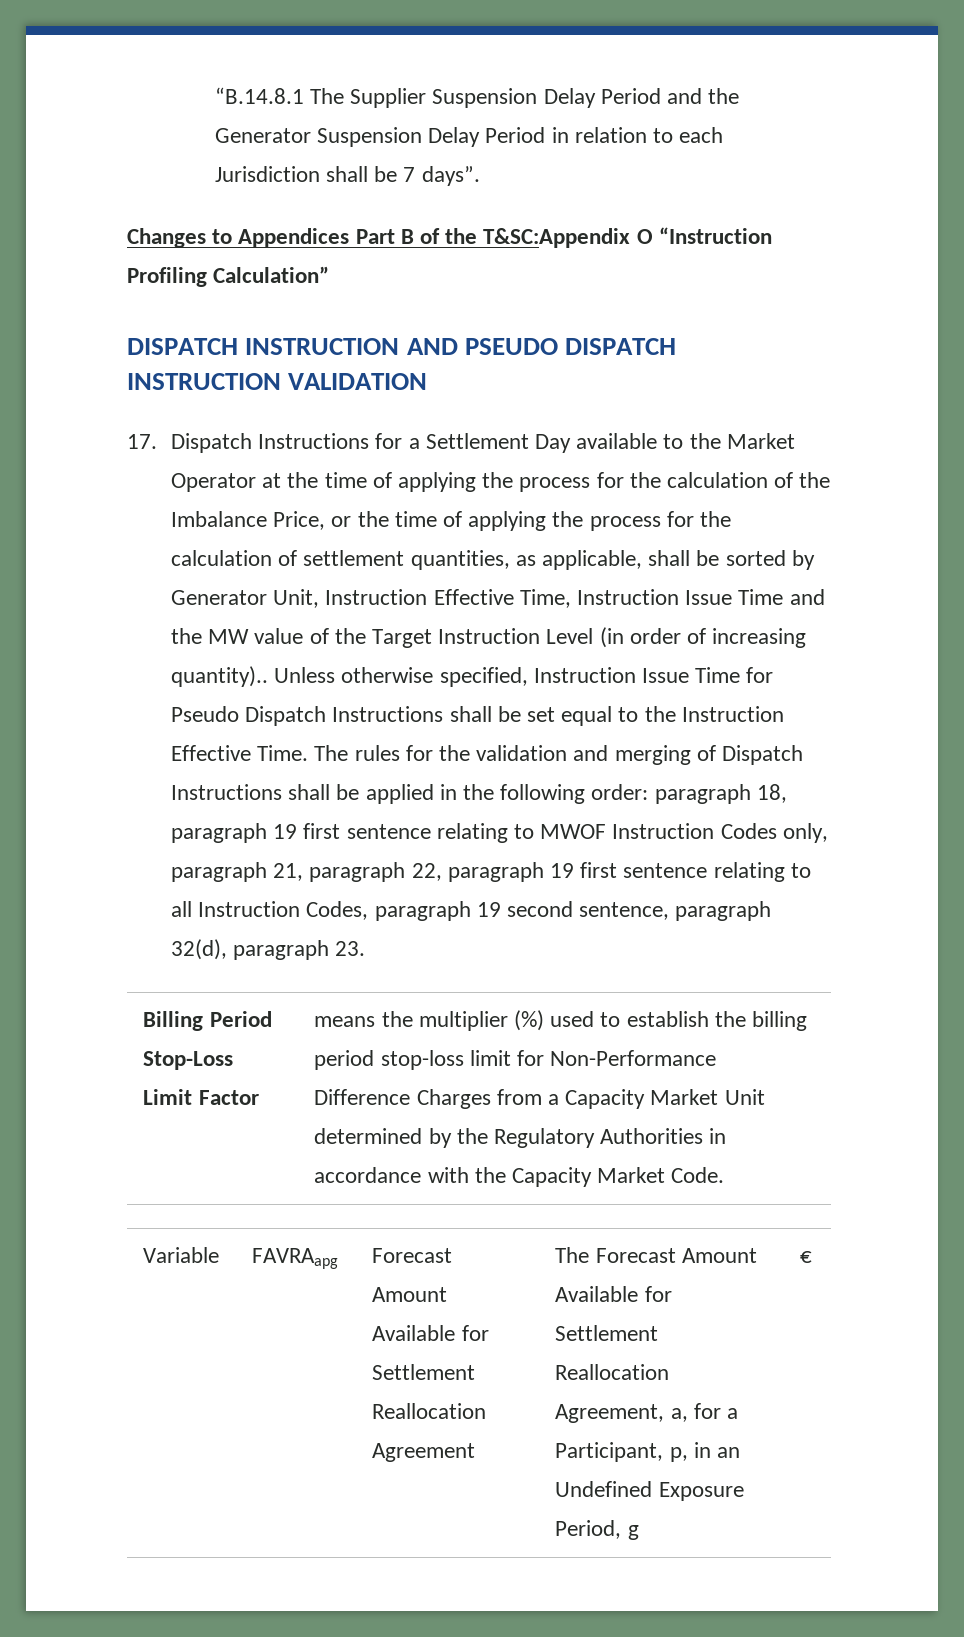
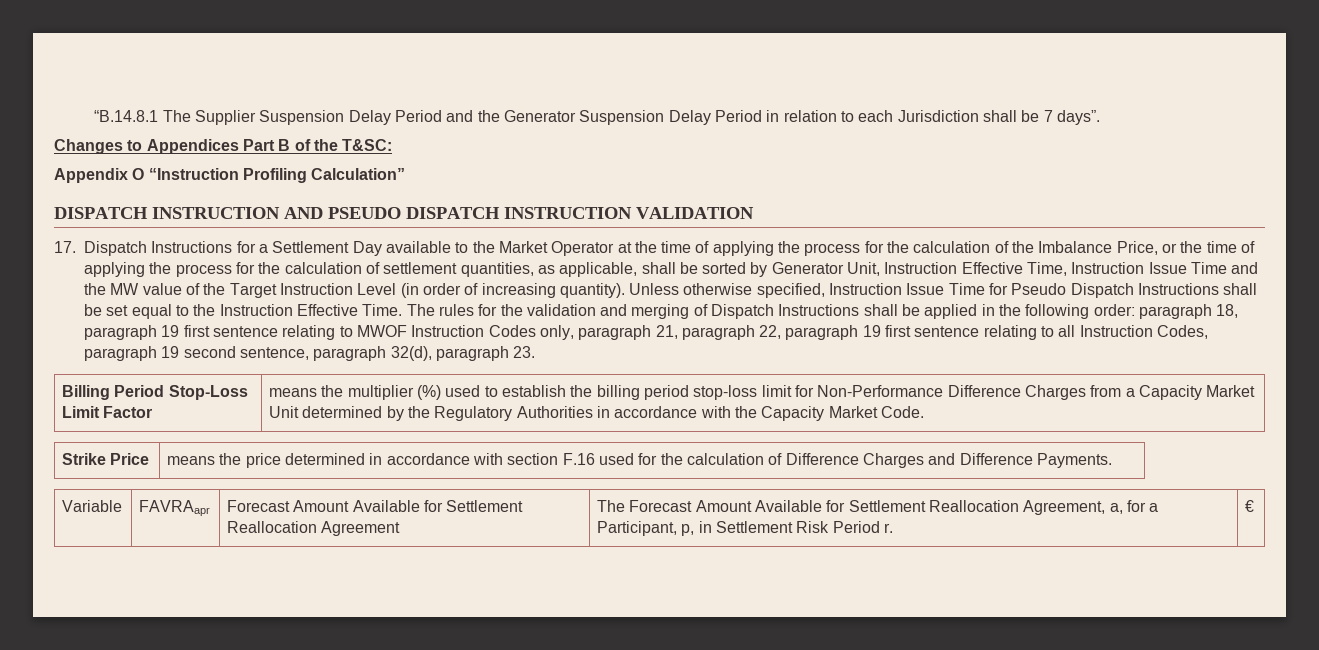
[483,228,631,248] T&SC:Appendix -> [342,139,393,151] [54,168,128,183] T&SC: // Appendix
[170,666,268,687] quantity).. -> [559,283,625,298] quantity).
(725, 1175) none -> [62,453,150,465] [167,453,1112,468] // Strike Price | means the price determined in accordance with section F.16 used for the calculation of Difference Charges and Difference Payments.
[252,1248,339,1269] FAVRAapg -> [139,500,211,516] FAVRAapr
[717,1447,741,1458] [555,1481,744,1501] [555,1520,639,1540] an Undefined Exposure Period, g -> [716,521,893,533] Settlement Risk Period r.

